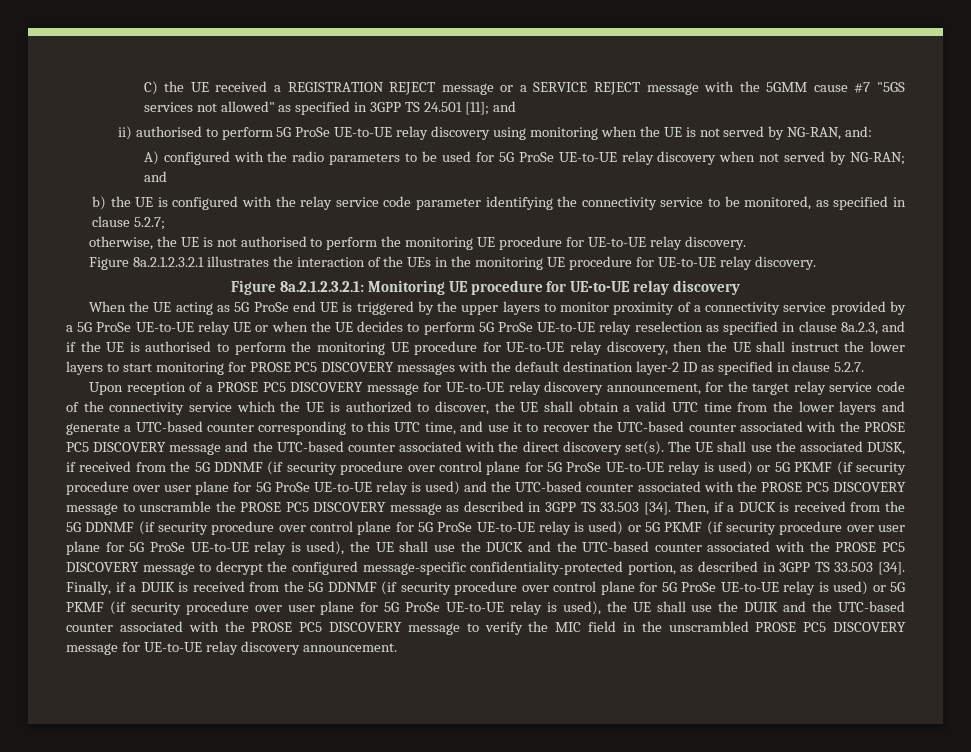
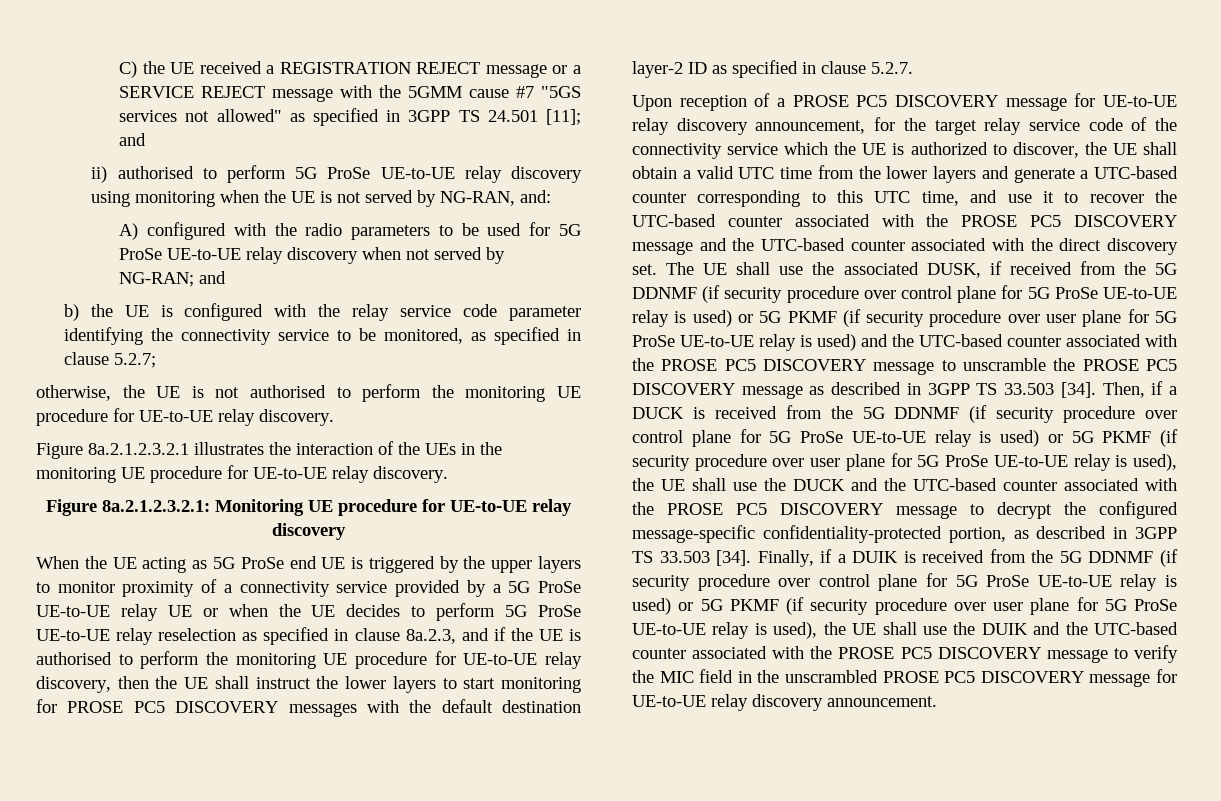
[624,441,664,455] set(s). -> [632,264,657,275] set.

